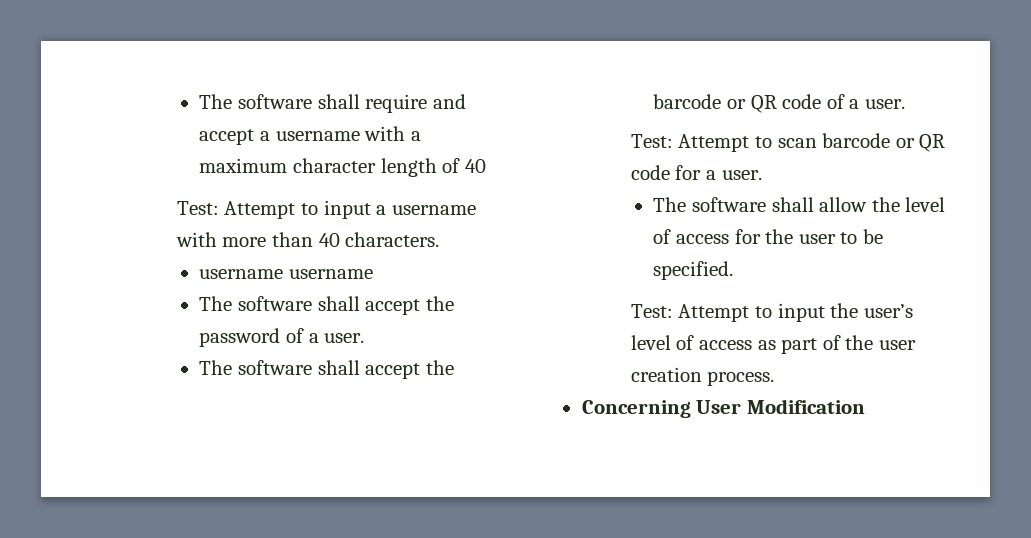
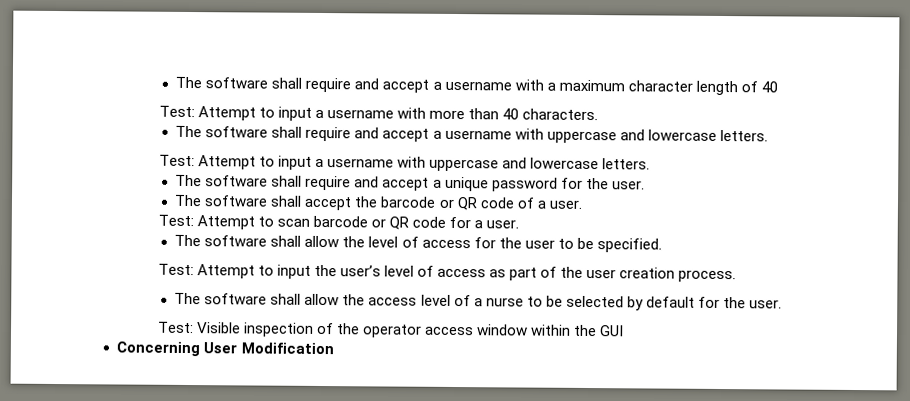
[199,269,373,279] [199,296,454,315] [199,328,319,347] username username // The software shall accept the password of a -> [175,125,768,144] [158,154,651,172] [175,174,609,192] The software shall require and accept a username with uppercase and lowercase letters. // Test: Attempt to input a username with uppercase and lowercase letters. // The software shall require and accept a unique password for the
(775, 378) none -> [174,292,783,311] [156,321,625,338] // The software shall allow the access level of a nurse to be selected by default for the user. // Test: Visible inspection of the operator access window within the GUI

